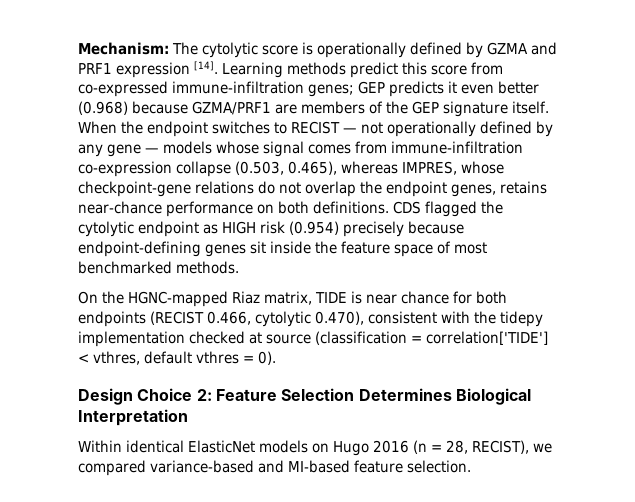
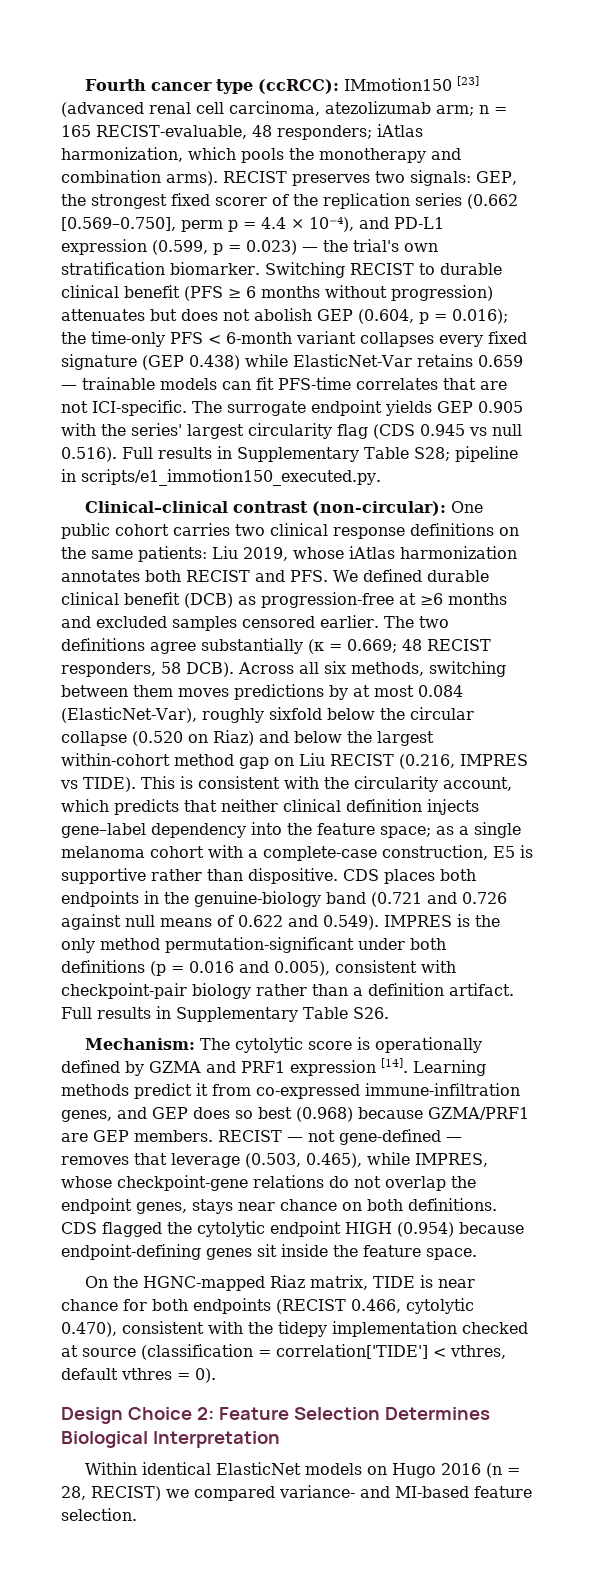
(78, 48) none -> [85,76,480,94] [61,101,507,117] [61,124,423,140] [61,147,461,163] [61,170,517,186] [61,193,518,209] [61,217,444,232] [61,239,438,255] [61,262,502,278] [61,285,493,301] [61,308,508,324] [61,331,527,347] [61,354,523,370] [61,377,507,390] [61,400,523,416] [61,423,522,439] [61,446,518,462] [61,469,381,486] [85,501,484,516] [61,523,519,539] [61,546,517,562] [61,569,489,582] [61,592,507,608] [61,615,449,631] [61,638,491,654] [61,661,506,677] [61,684,463,700] [61,707,474,723] [61,730,434,746] [61,753,528,769] [60,776,512,792] [61,799,479,815] [61,822,521,838] [61,845,533,861] [61,868,476,884] [61,891,507,907] [61,914,500,930] [61,937,446,953] [61,960,456,976] [61,983,514,999] [61,1006,389,1022] Fourth cancer type (ccRCC): IMmotion150 [23] (advanced renal cell carcinoma, atezolizumab arm; n = 165 RECIST-evaluable, 48 responders; iAtlas harmonization, which pools the monotherapy and combination arms). RECIST preserves two signals: GEP, the strongest fixed scorer of the replication series (0.662 [0.569–0.750], perm p = 4.4 × 10⁻⁴), and PD-L1 expression (0.599, p = 0.023) — the trial's own stratification biomarker. Switching RECIST to durable clinical benefit (PFS ≥ 6 months without progression) attenuates but does not abolish GEP (0.604, p = 0.016); the time-only PFS < 6-month variant collapses every fixed signature (GEP 0.438) while ElasticNet-Var retains 0.659 — trainable models can fit PFS-time correlates that are not ICI-specific. The surrogate endpoint yields GEP 0.905 with the series' largest circularity flag (CDS 0.945 vs null 0.516). Full results in Supplementary Table S28; pipeline in scripts/e1_immotion150_executed.py. // Clinical–clinical contrast (non-circular): One public cohort carries two clinical response definitions on the same patients: Liu 2019, whose iAtlas harmonization annotates both RECIST and PFS. We defined durable clinical benefit (DCB) as progression-free at ≥6 months and excluded samples censored earlier. The two definitions agree substantially (κ = 0.669; 48 RECIST responders, 58 DCB). Across all six methods, switching between them moves predictions by at most 0.084 (ElasticNet-Var), roughly sixfold below the circular collapse (0.520 on Riaz) and below the largest within-cohort method gap on Liu RECIST (0.216, IMPRES vs TIDE). This is consistent with the circularity account, which predicts that neither clinical definition injects gene–label dependency into the feature space; as a single melanoma cohort with a complete-case construction, E5 is supportive rather than dispositive. CDS places both endpoints in the genuine-biology band (0.721 and 0.726 against null means of 0.622 and 0.549). IMPRES is the only method permutation-significant under both definitions (p = 0.016 and 0.005), consistent with checkpoint-pair biology rather than a definition artifact. Full results in Supplementary Table S26. //
[402,62,467,75] this score -> [196,1083,208,1096] it
[308,81,539,97] [78,101,549,117] [78,121,553,137] [78,141,523,157] [78,161,231,177] genes; GEP predicts it even better (0.968) because GZMA/PRF1 are members of the GEP signature itself. When the endpoint switches to RECIST — not operationally defined by any gene — models whose signal comes from immune-infiltration co-expression collapse -> [61,1107,529,1122] [61,1129,462,1145] [61,1153,240,1168] genes, and GEP does so best (0.968) because GZMA/PRF1 are GEP members. RECIST — not gene-defined — removes that leverage
[341,161,398,174] whereas -> [367,1152,410,1165] while
[500,181,547,194] [78,201,253,217] retains near-chance performance -> [192,1199,337,1214] stays near chance
[203,221,404,237] as HIGH risk (0.954) precisely -> [345,1222,454,1237] HIGH (0.954)
[394,241,487,257] [78,261,239,274] space of most benchmarked methods. -> [426,1248,477,1260] space.
[472,440,529,454] RECIST), -> [91,1486,161,1501] RECIST)
[150,460,254,473] variance-based -> [279,1485,355,1498] variance-

